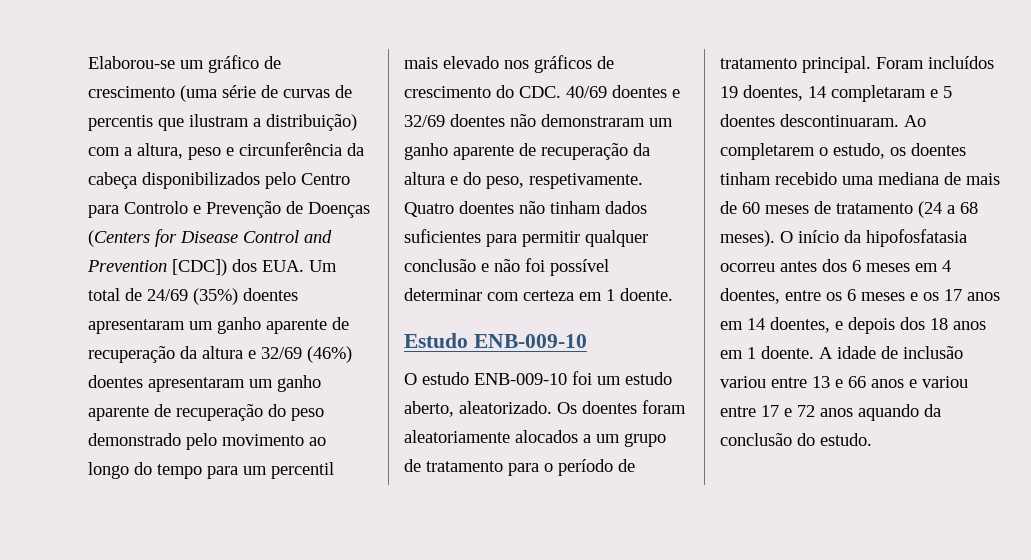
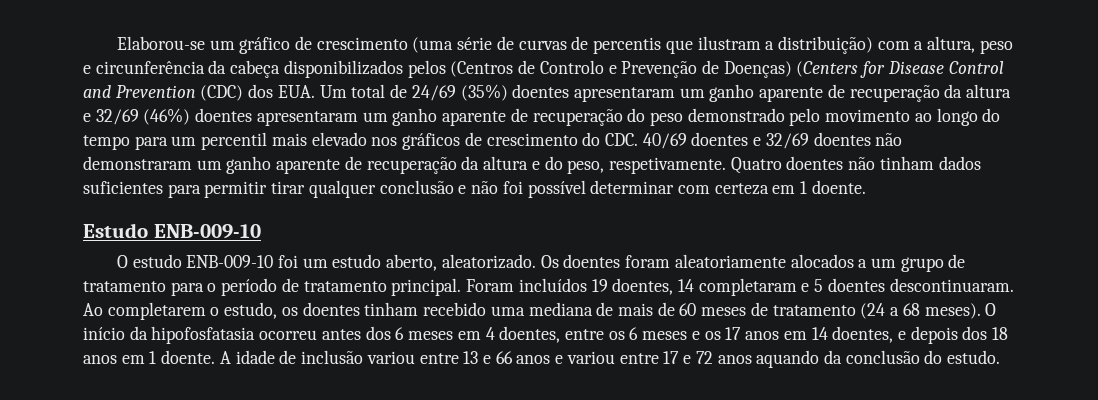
[265,172,350,189] [88,205,119,218] pelo Centro para -> [407,60,536,78] pelos (Centros de
[308,202,370,218] Doenças -> [723,61,792,78] Doenças)
[172,259,227,276] [CDC]) -> [200,85,244,101] (CDC)
(580, 239) none -> [271,181,306,194] tirar

